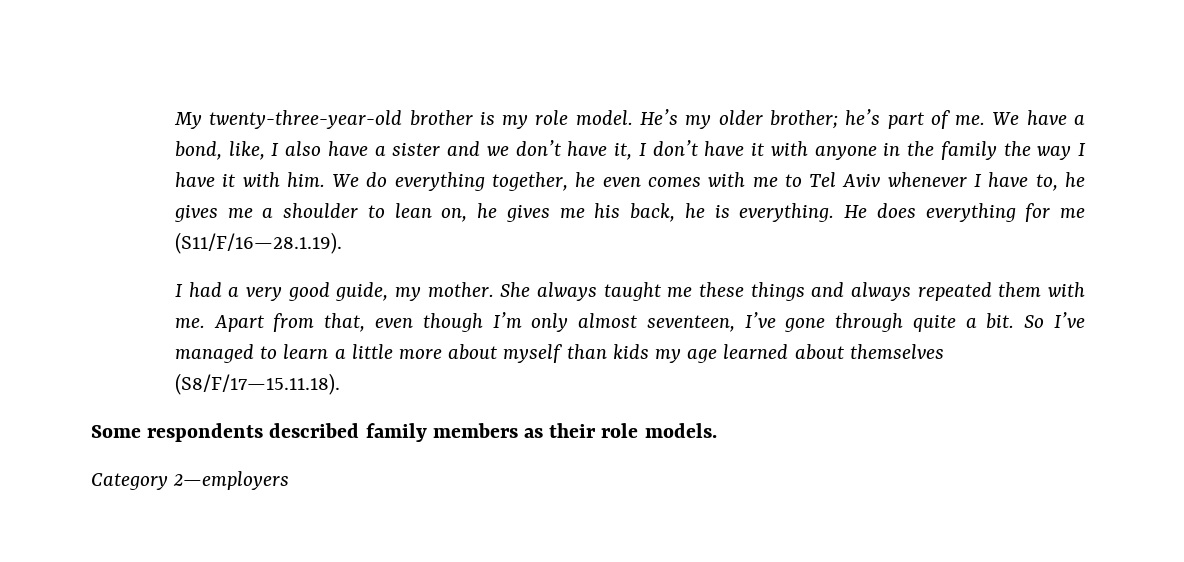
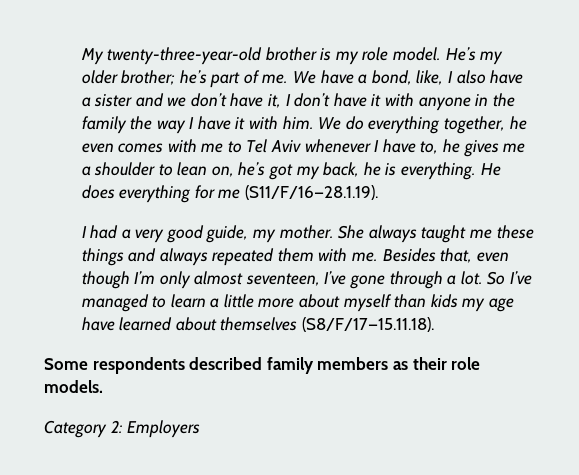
[477,203,621,222] he gives me his -> [238,162,320,180] he’s got my
[213,313,315,332] Apart from -> [382,248,436,262] Besides
[912,313,1015,332] quite a bit. -> [447,271,483,285] a lot.
(718, 355) none -> [81,317,115,331] have
[173,471,290,490] 2—employers -> [110,420,201,438] 2: Employers

